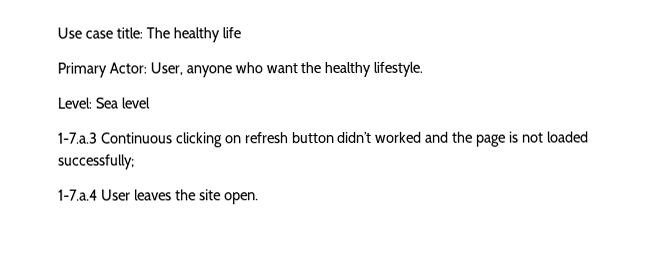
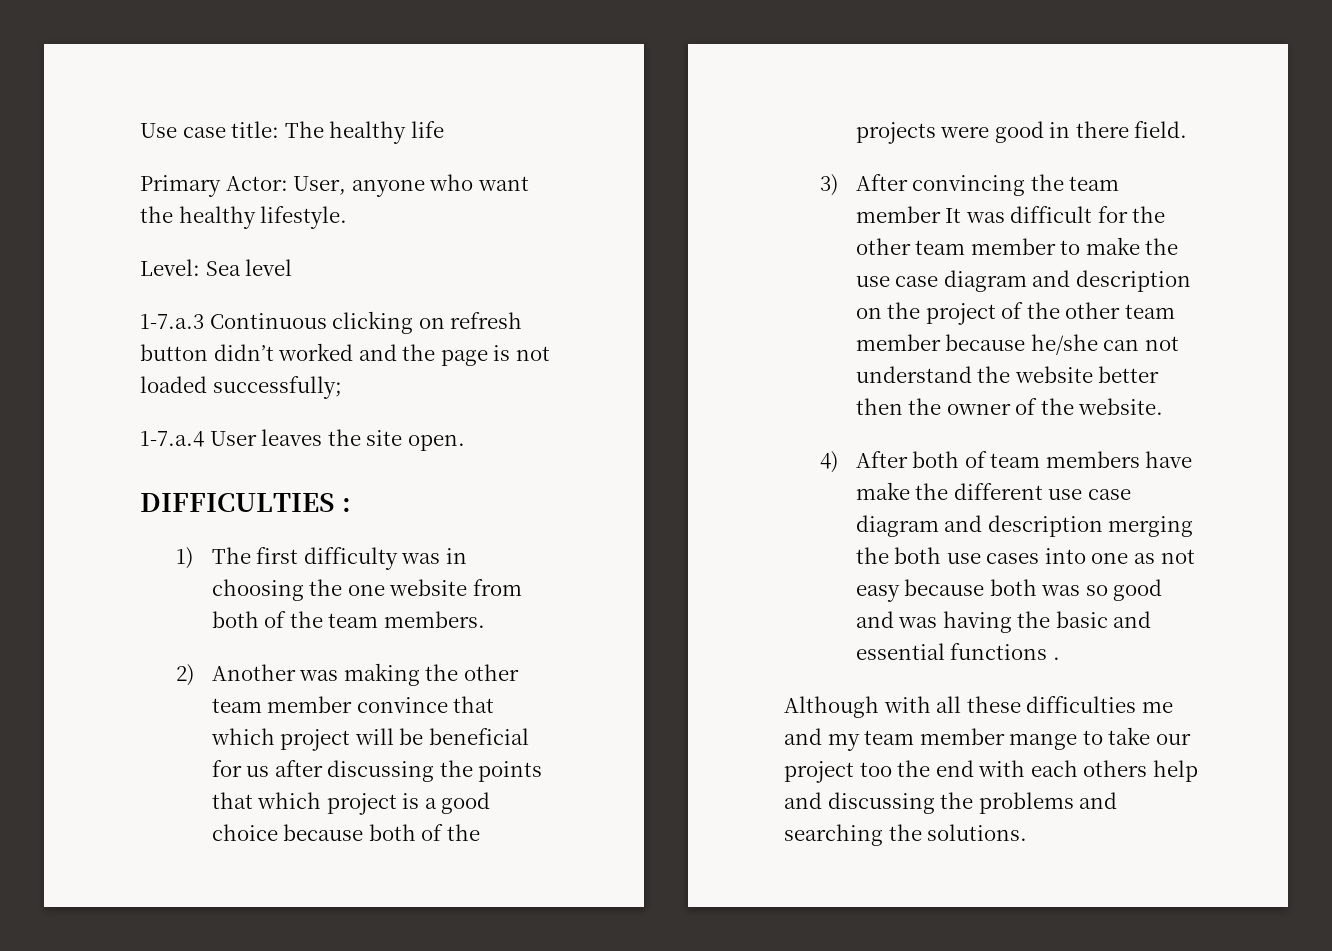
(259, 198) none -> [140,493,352,512] [175,547,467,570] [211,579,522,601] [211,611,485,628] [175,663,519,686] [211,696,495,713] [210,728,529,751] [211,760,543,782] [211,792,491,815] [211,824,480,841] [855,121,1188,144] [819,174,1120,196] [855,206,1166,223] [855,237,1179,255] [855,270,1191,292] [855,302,1176,325] [855,334,1179,355] [855,366,1160,383] [855,398,1164,415] [819,451,1193,473] [855,482,1131,500] [855,515,1194,537] [855,547,1195,564] [855,579,1163,602] [855,611,1152,633] [855,643,1060,660] [784,696,1173,718] [784,727,1191,751] [784,760,1198,783] [784,792,1118,814] [784,824,1028,846] // DIFFICULTIES : // 1) The first difficulty was in choosing the one website from both of the team members. // 2) Another was making the other team member convince that which project will be beneficial for us after discussing the points that which project is a good choice because both of the projects were good in there field. // 3) After convincing the team member It was difficult for the other team member to make the use case diagram and description on the project of the other team member because he/she can not understand the website better then the owner of the website. // 4) After both of team members have make the different use case diagram and description merging the both use cases into one as not easy because both was so good and was having the basic and essential functions . // Although with all these difficulties me and my team member mange to take our project too the end with each others help and discussing the problems and searching the solutions.

